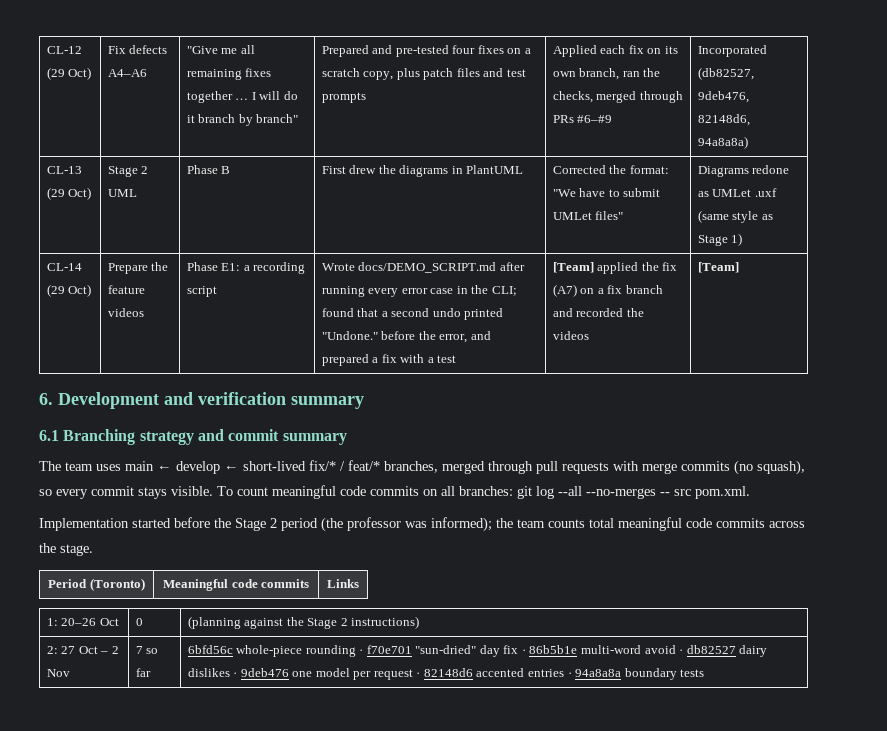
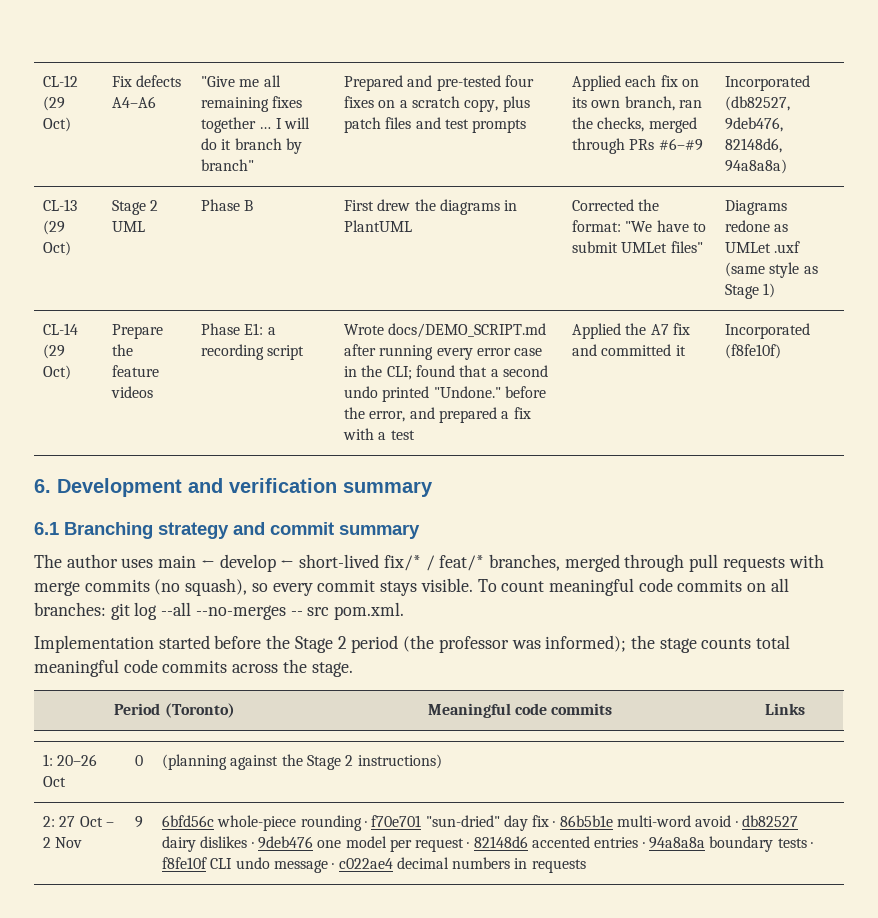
[552,262,678,274] [552,284,663,297] [552,308,644,317] [552,331,589,340] [697,262,739,273] [Team] applied the fix (A7) on a fix branch and recorded the videos | [Team] -> [571,323,690,339] [571,344,686,356] [724,323,810,339] [724,344,781,359] Applied the A7 fix and committed it | Incorporated (f8fe10f)
[65,462,93,471] team -> [66,554,118,568] author
[517,519,545,528] team -> [659,638,697,653] stage
[135,646,159,654] [135,668,151,677] 7 so far -> [134,816,143,828] 9
(705, 673) none -> [811,842,814,848] [161,857,586,873] · f8fe10f CLI undo message · c022ae4 decimal numbers in requests

